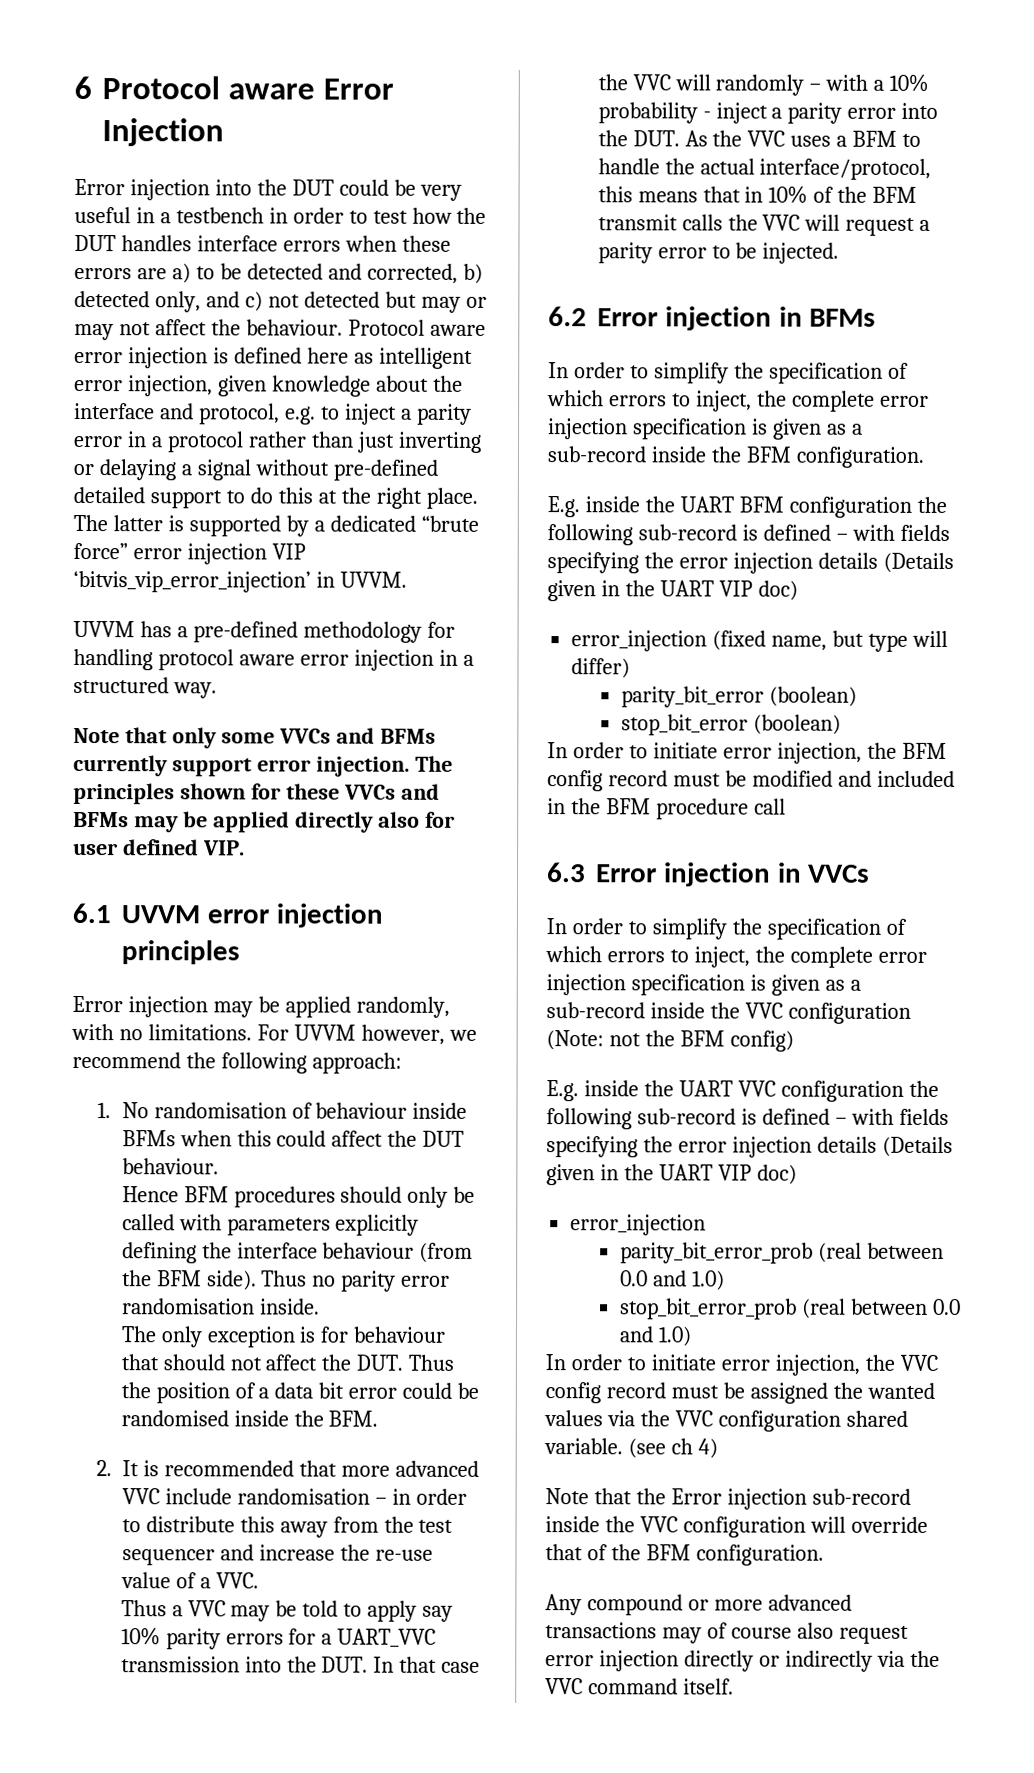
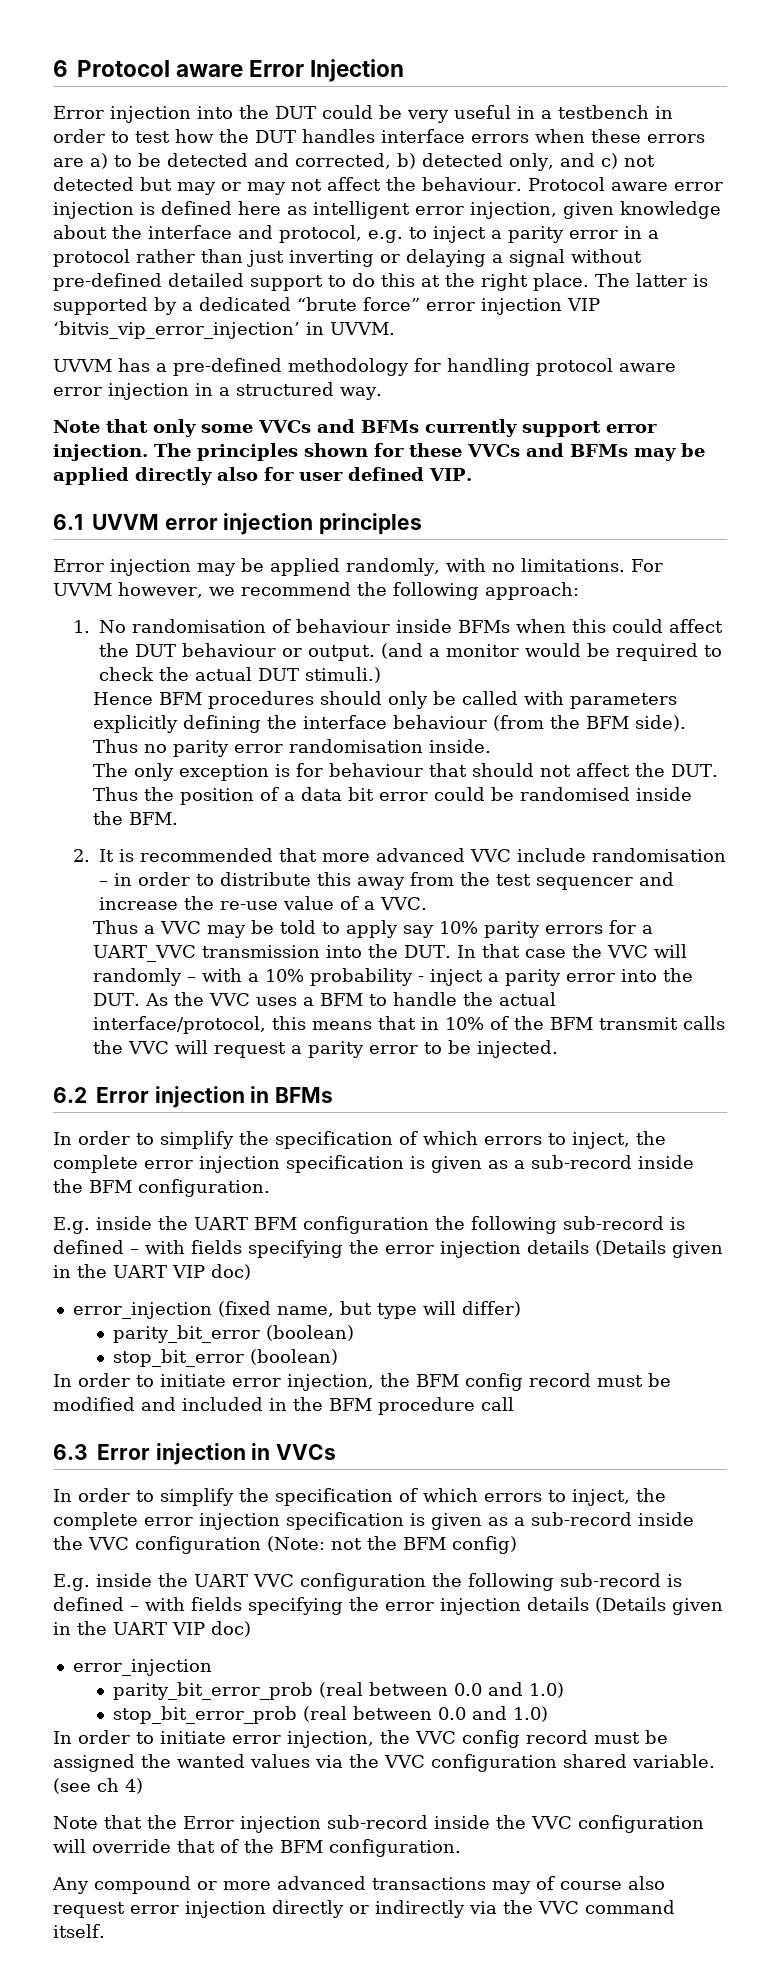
[121,1158,219,1175] behaviour. -> [182,643,723,661] [99,667,382,683] behaviour or output. (and a monitor would be required to check the actual DUT stimuli.)

